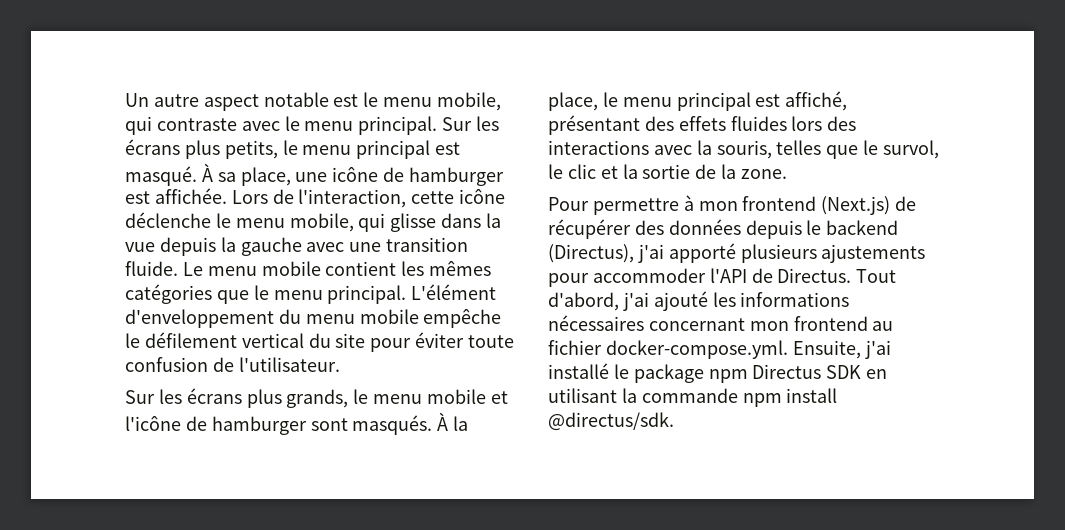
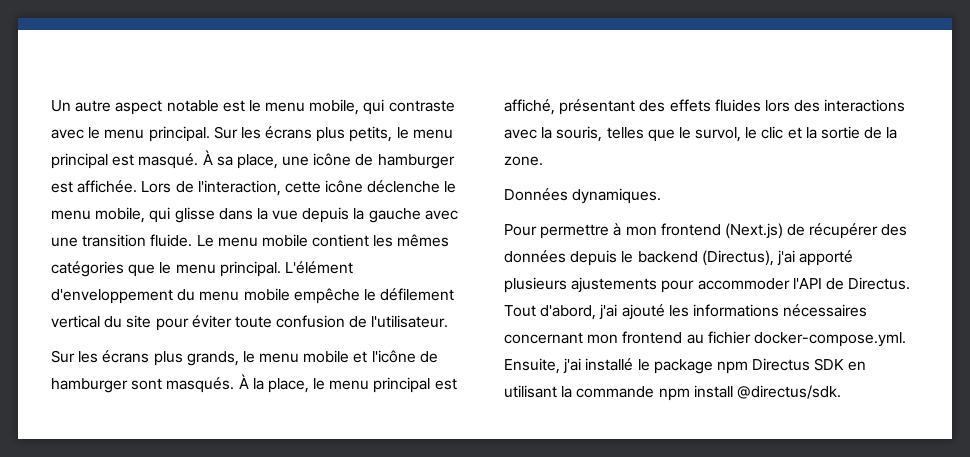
(788, 174) none -> [504,188,662,204] // Données dynamiques.

